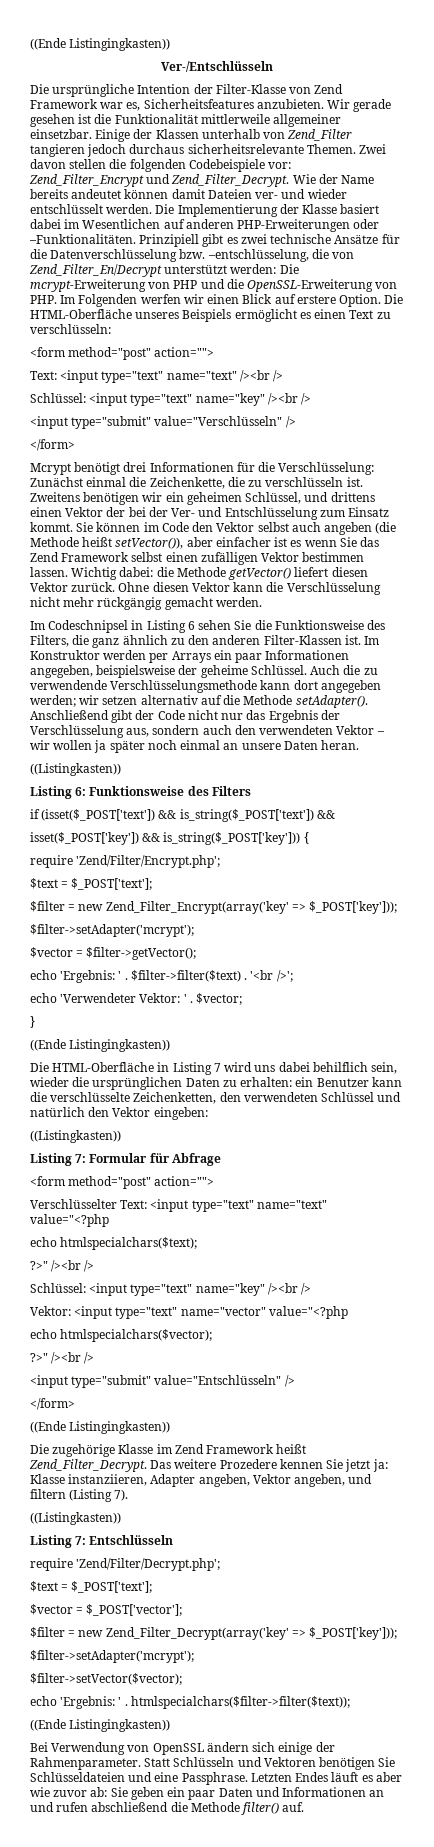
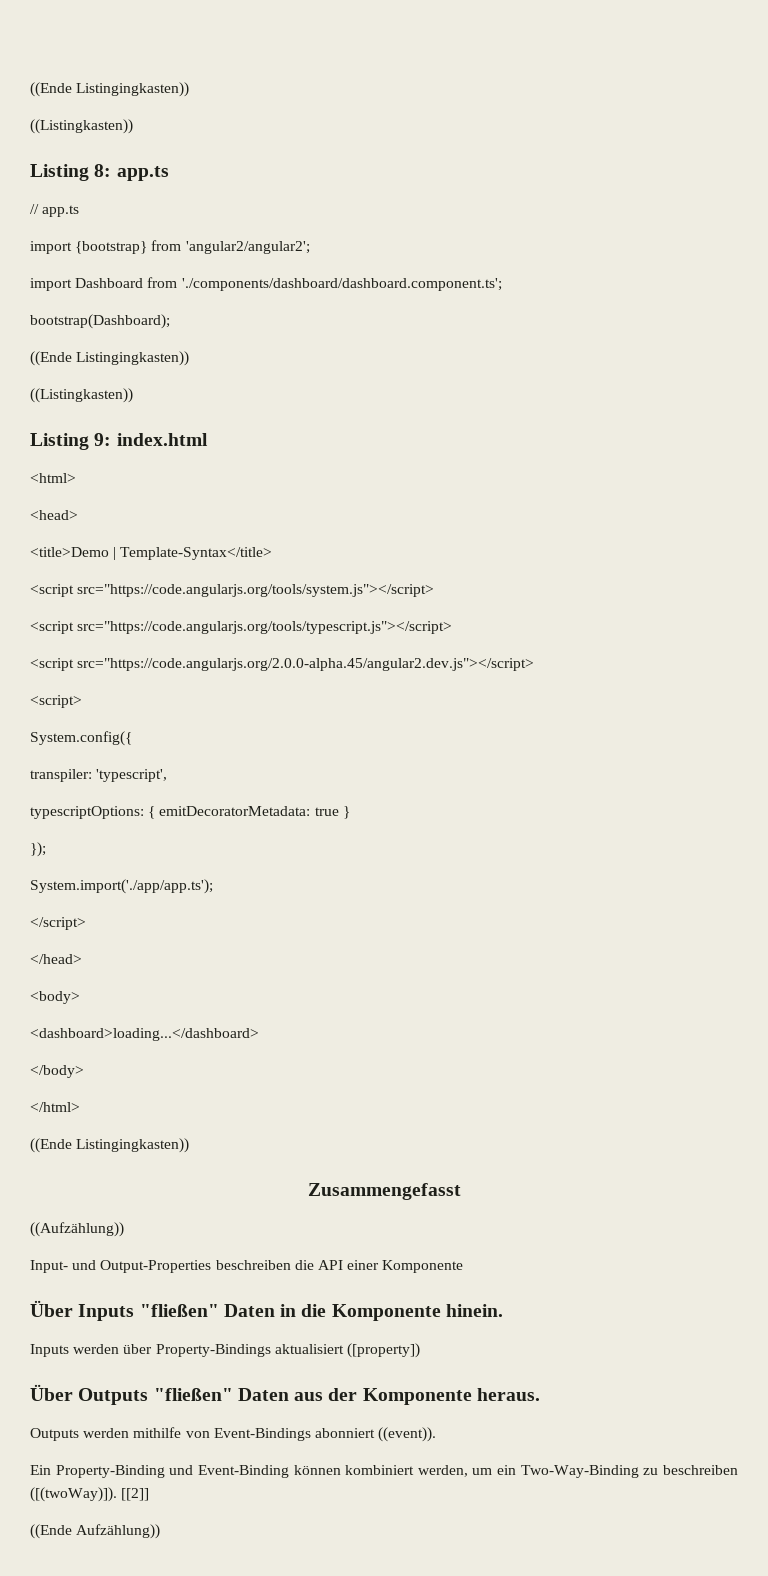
[30,38,171,51] [161,61,273,72] [30,84,344,97] [30,99,392,112] [30,114,342,127] [30,129,353,142] [30,144,387,157] [30,159,292,172] [29,174,375,187] [30,189,347,199] [30,204,380,217] [30,219,380,232] [29,234,400,247] [30,249,355,262] [29,264,299,277] [30,279,398,292] [30,294,404,307] [30,309,391,322] [30,324,111,334] [30,347,215,360] [30,370,284,383] [30,393,312,406] [30,416,296,429] [30,439,75,451] [30,462,375,475] [30,477,363,489] [30,492,375,505] [30,507,390,520] [30,522,397,535] [30,537,380,549] [30,552,365,565] [30,567,368,580] [30,582,381,595] [30,597,262,610] [30,620,386,633] [30,635,380,648] [30,650,350,663] [30,665,378,678] [30,680,381,693] [30,695,368,708] [30,710,340,723] [30,725,385,738] [30,740,360,753] [30,763,121,776] [30,786,251,799] [30,809,335,822] [30,832,309,845] [30,855,221,868] [30,878,153,890] [30,901,398,914] [30,924,194,937] [30,947,197,960] [30,970,293,983] [30,993,243,1005] [30,1016,35,1028] [30,1039,171,1052] [30,1062,398,1075] [30,1077,402,1090] [30,1092,402,1104] [30,1107,208,1120] [30,1130,121,1143] [30,1153,221,1166] [30,1176,215,1189] [30,1199,327,1212] [30,1214,109,1227] [30,1237,198,1250] [30,1260,95,1272] [30,1283,312,1296] [30,1306,348,1319] [30,1329,213,1342] [30,1352,95,1364] [30,1375,295,1388] [30,1398,75,1410] [30,1421,171,1434] [30,1444,307,1457] [29,1459,388,1472] [30,1474,373,1487] [30,1489,129,1502] [30,1512,121,1525] [30,1535,174,1548] [30,1558,221,1571] [30,1581,153,1593] [30,1604,183,1616] [30,1627,398,1640] [30,1650,194,1663] [30,1673,182,1685] [30,1696,350,1709] [30,1719,171,1732] [30,1742,335,1755] [30,1757,396,1770] [30,1772,402,1785] [30,1787,385,1800] [30,1802,305,1815] ((Ende Listingingkasten)) // Ver-/Entschlüsseln // Die ursprüngliche Intention der Filter-Klasse von Zend Framework war es, Sicherheitsfeatures anzubieten. Wir gerade gesehen ist die Funktionalität mittlerweile allgemeiner einsetzbar. Einige der Klassen unterhalb von Zend_Filter tangieren jedoch durchaus sicherheitsrelevante Themen. Zwei davon stellen die folgenden Codebeispiele vor: Zend_Filter_Encrypt und Zend_Filter_Decrypt. Wie der Name bereits andeutet können damit Dateien ver- und wieder entschlüsselt werden. Die Implementierung der Klasse basiert dabei im Wesentlichen auf anderen PHP-Erweiterungen oder –Funktionalitäten. Prinzipiell gibt es zwei technische Ansätze für die Datenverschlüsselung bzw. –entschlüsselung, die von Zend_Filter_En/Decrypt unterstützt werden: Die mcrypt-Erweiterung von PHP und die OpenSSL-Erweiterung von PHP. Im Folgenden werfen wir einen Blick auf erstere Option. Die HTML-Oberfläche unseres Beispiels ermöglicht es einen Text zu verschlüsseln: // <form method="post" action=""> // Text: <input type="text" name="text" /><br /> // Schlüssel: <input type="text" name="key" /><br /> // <input type="submit" value="Verschlüsseln" /> // </form> // Mcrypt benötigt drei Informationen für die Verschlüsselung: Zunächst einmal die Zeichenkette, die zu verschlüsseln ist. Zweitens benötigen wir ein geheimen Schlüssel, und drittens einen Vektor der bei der Ver- und Entschlüsselung zum Einsatz kommt. Sie können im Code den Vektor selbst auch angeben (die Methode heißt setVector()), aber einfacher ist es wenn Sie das Zend Framework selbst einen zufälligen Vektor bestimmen lassen. Wichtig dabei: die Methode getVector() liefert diesen Vektor zurück. Ohne diesen Vektor kann die Verschlüsselung nicht mehr rückgängig gemacht werden. // Im Codeschnipsel in Listing 6 sehen Sie die Funktionsweise des Filters, die ganz ähnlich zu den anderen Filter-Klassen ist. Im Konstruktor werden per Arrays ein paar Informationen angegeben, beispielsweise der geheime Schlüssel. Auch die zu verwendende Verschlüsselungsmethode kann dort angegeben werden; wir setzen alternativ auf die Methode setAdapter(). Anschließend gibt der Code nicht nur das Ergebnis der Verschlüsselung aus, sondern auch den verwendeten Vektor – wir wollen ja später noch einmal an unsere Daten heran. // ((Listingkasten)) // Listing 6: Funktionsweise des Filters // if (isset($_POST['text']) && is_string($_POST['text']) && // isset($_POST['key']) && is_string($_POST['key'])) { // require 'Zend/Filter/Encrypt.php'; // $text = $_POST['text']; // $filter = new Zend_Filter_Encrypt(array('key' => $_POST['key'])); // $filter->setAdapter('mcrypt'); // $vector = $filter->getVector(); // echo 'Ergebnis: ' . $filter->filter($text) . '<br />'; // echo 'Verwendeter Vektor: ' . $vector; // } // ((Ende Listingingkasten)) // Die HTML-Oberfläche in Listing 7 wird uns dabei behilflich sein, wieder die ursprünglichen Daten zu erhalten: ein Benutzer kann die verschlüsselte Zeichenketten, den verwendeten Schlüssel und natürlich den Vektor eingeben: // ((Listingkasten)) // Listing 7: Formular für Abfrage // <form method="post" action=""> // Verschlüsselter Text: <input type="text" name="text" value="<?php // echo htmlspecialchars($text); // ?>" /><br /> // Schlüssel: <input type="text" name="key" /><br /> // Vektor: <input type="text" name="vector" value="<?php // echo htmlspecialchars($vector); // ?>" /><br /> // <input type="submit" value="Entschlüsseln" /> // </form> // ((Ende Listingingkasten)) // Die zugehörige Klasse im Zend Framework heißt Zend_Filter_Decrypt. Das weitere Prozedere kennen Sie jetzt ja: Klasse instanziieren, Adapter angeben, Vektor angeben, und filtern (Listing 7). // ((Listingkasten)) // Listing 7: Entschlüsseln // require 'Zend/Filter/Decrypt.php'; // $text = $_POST['text']; // $vector = $_POST['vector']; // $filter = new Zend_Filter_Decrypt(array('key' => $_POST['key'])); // $filter->setAdapter('mcrypt'); // $filter->setVector($vector); // echo 'Ergebnis: ' . htmlspecialchars($filter->filter($text)); // ((Ende Listingingkasten)) // Bei Verwendung von OpenSSL ändern sich einige der Rahmenparameter. Statt Schlüsseln und Vektoren benötigen Sie Schlüsseldateien und eine Passphrase. Letzten Endes läuft es aber wie zuvor ab: Sie geben ein paar Daten und Informationen an und rufen abschließend die Methode filter() auf. -> [30,82,190,97] [30,119,133,134] [30,164,169,181] [30,204,80,217] [30,240,310,254] [30,277,502,291] [30,314,170,329] [30,351,190,366] [30,388,133,403] [30,433,208,450] [30,473,76,483] [30,510,78,520] [30,547,273,560] [30,584,435,597] [30,621,453,634] [30,658,535,671] [30,695,82,708] [30,731,132,746] [30,769,168,782] [30,806,350,819] [30,842,46,857] [30,879,213,894] [30,917,86,930] [30,954,82,964] [30,991,80,1004] [30,1028,259,1041] [30,1065,84,1078] [30,1102,80,1112] [30,1138,190,1153] [307,1183,461,1200] [30,1222,124,1237] [30,1260,464,1273] [30,1300,503,1321] [30,1343,420,1358] [30,1384,540,1405] [30,1427,437,1442] [30,1465,738,1478] [30,1487,150,1502] [30,1524,161,1539] ((Ende Listingingkasten)) // ((Listingkasten)) // Listing 8: app.ts // // app.ts // import {bootstrap} from 'angular2/angular2'; // import Dashboard from './components/dashboard/dashboard.component.ts'; // bootstrap(Dashboard); // ((Ende Listingingkasten)) // ((Listingkasten)) // Listing 9: index.html // <html> // <head> // <title>Demo | Template-Syntax</title> // <script src="https://code.angularjs.org/tools/system.js"></script> // <script src="https://code.angularjs.org/tools/typescript.js"></script> // <script src="https://code.angularjs.org/2.0.0-alpha.45/angular2.dev.js"></script> // <script> // System.config({ // transpiler: 'typescript', // typescriptOptions: { emitDecoratorMetadata: true } // }); // System.import('./app/app.ts'); // </script> // </head> // <body> // <dashboard>loading...</dashboard> // </body> // </html> // ((Ende Listingingkasten)) // Zusammengefasst // ((Aufzählung)) // Input- und Output-Properties beschreiben die API einer Komponente // Über Inputs "fließen" Daten in die Komponente hinein. // Inputs werden über Property-Bindings aktualisiert ([property]) // Über Outputs "fließen" Daten aus der Komponente heraus. // Outputs werden mithilfe von Event-Bindings abonniert ((event)). // Ein Property-Binding und Event-Binding können kombiniert werden, um ein Two-Way-Binding zu beschreiben ([(twoWay)]). [[2]] // ((Ende Aufzählung))

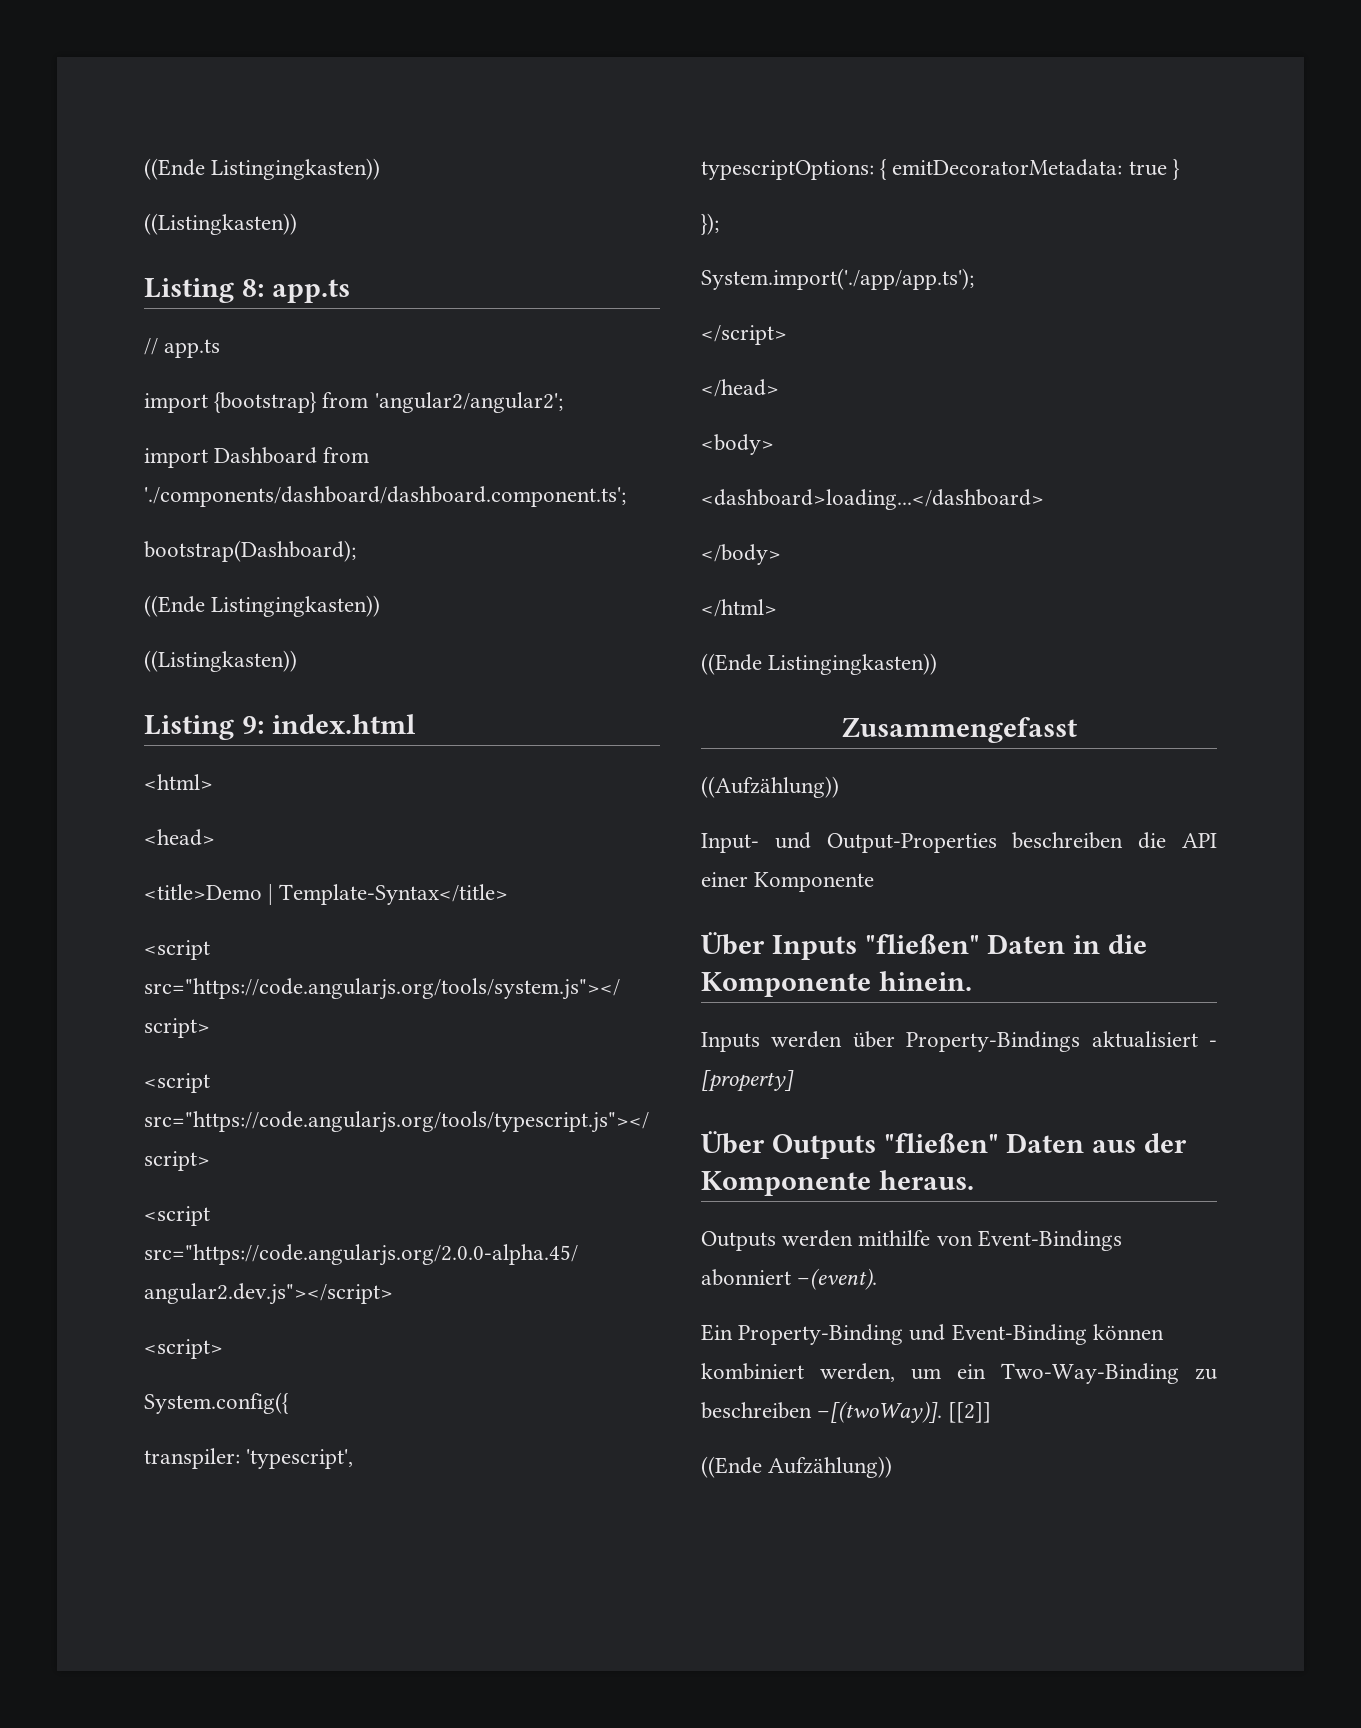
[346,1343,420,1358] ([property]) -> [1209,1040,1217,1047] [701,1070,794,1092] - [property]
[378,1427,437,1442] ((event)). -> [797,1268,878,1290] –(event).
[30,1487,117,1502] ([(twoWay)]). -> [817,1401,943,1423] –[(twoWay)].

